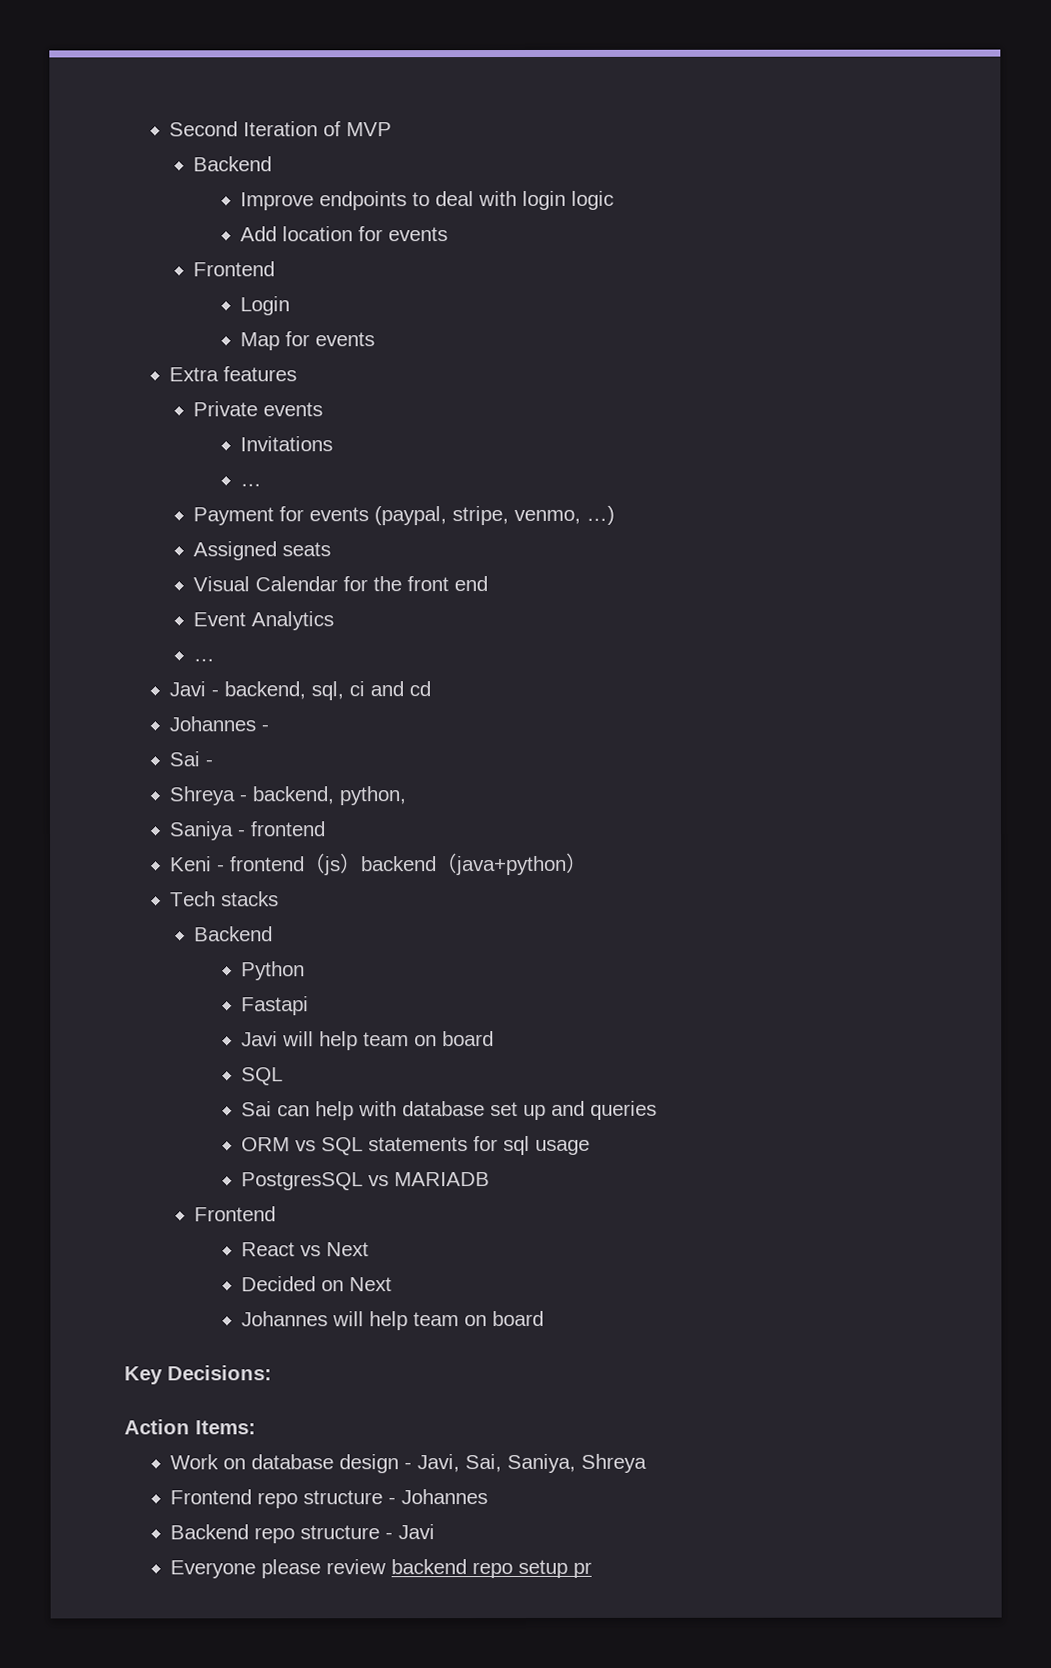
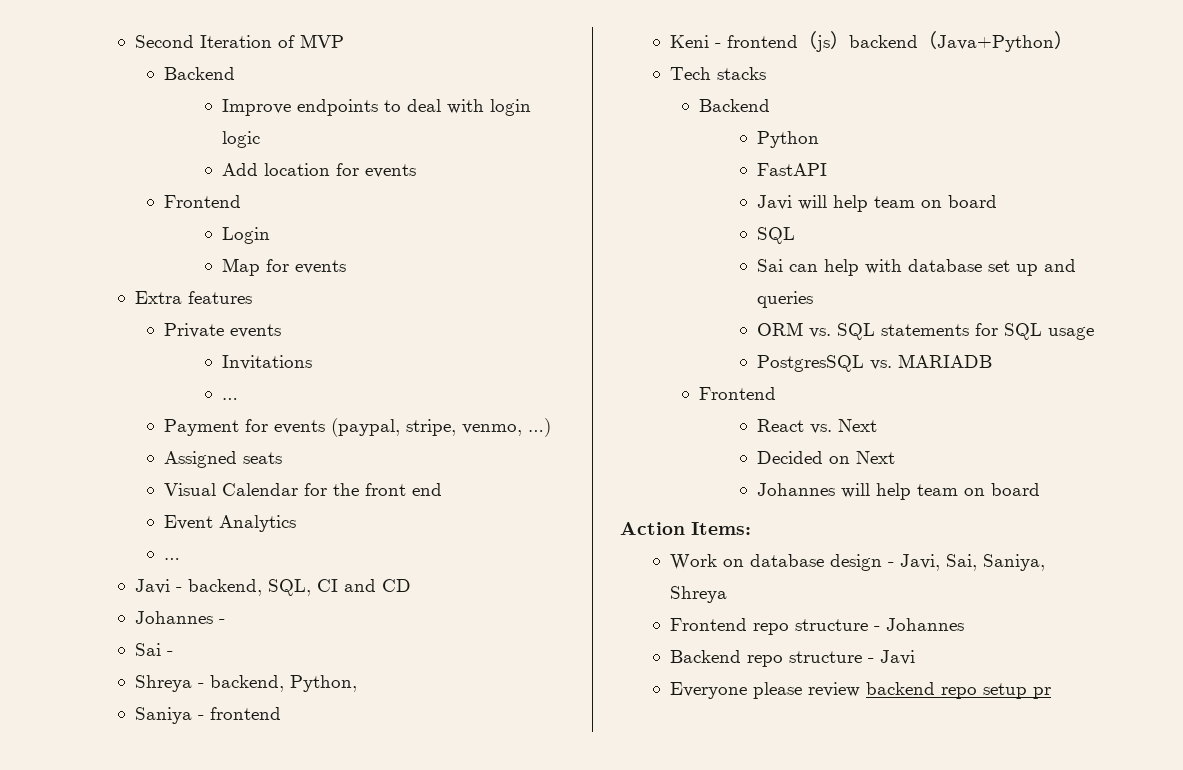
[311,681,432,701] sql, ci and cd -> [267,579,411,596] SQL, CI and CD
[339,786,407,806] python, -> [289,675,357,692] Python,
[456,855,568,876] java+python -> [936,35,1054,52] Java+Python
[241,996,310,1016] Fastapi -> [756,163,827,176] FastAPI
[295,1140,317,1152] vs -> [808,328,831,338] vs.
[503,1135,531,1156] sql -> [1003,323,1042,340] SQL
[368,1175,390,1187] vs -> [869,360,892,370] vs.
[300,1245,322,1257] vs -> [809,424,832,434] vs.
[124,1365,272,1385] // Key Decisions: -> (1040, 489) none

